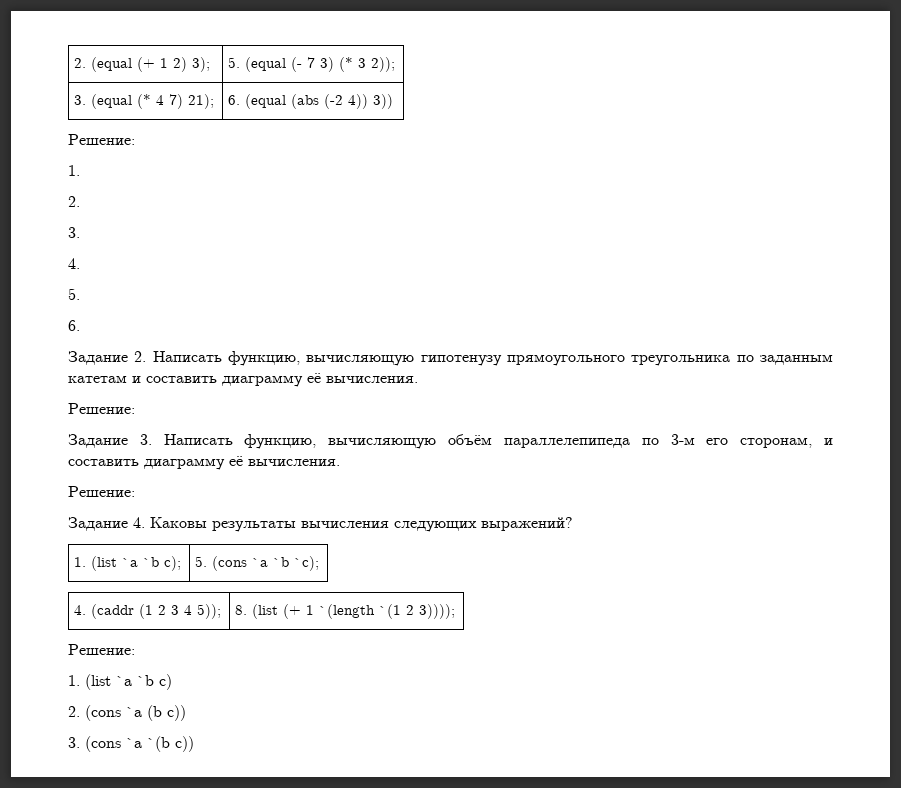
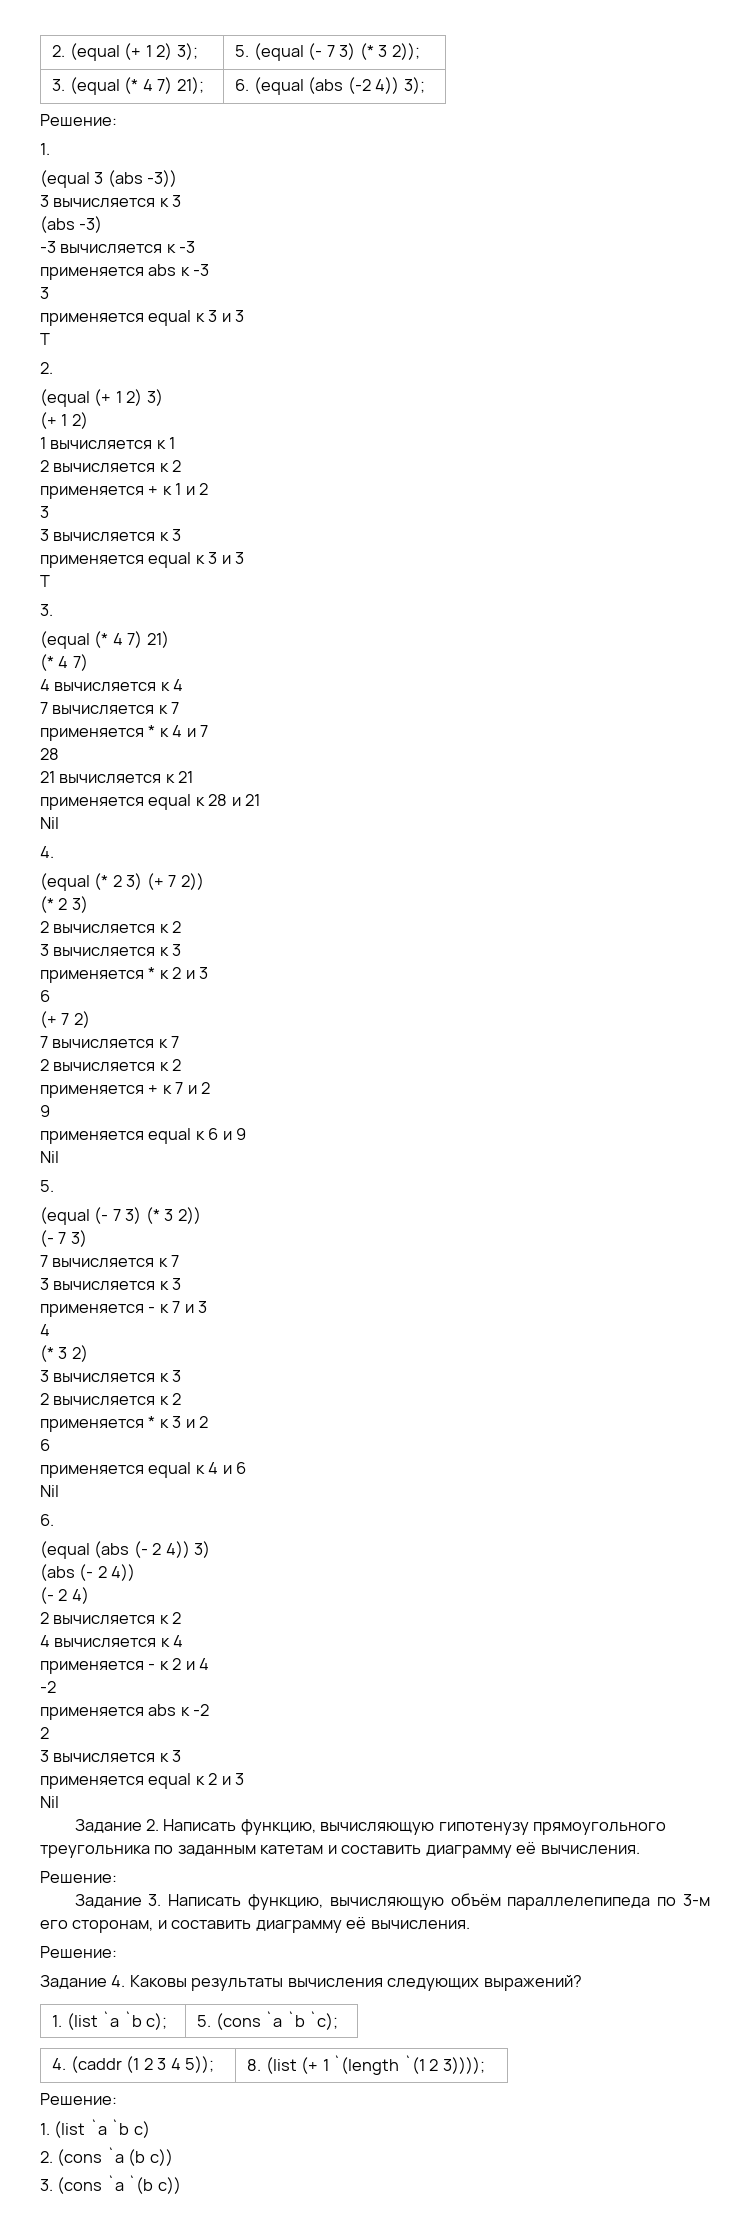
[373,94,394,109] 3)) -> [403,77,425,94] 3);
[68,196,80,207] [68,227,80,238] [68,258,80,269] [68,288,80,300] [68,320,80,331] 2. // 3. // 4. // 5. // 6. -> [40,170,178,188] [40,195,182,208] [40,216,103,233] [40,241,196,254] [40,264,210,280] [40,287,49,299] [40,310,245,326] [40,333,50,345] [40,362,53,374] [40,389,163,407] [40,412,88,429] [40,437,176,450] [40,460,182,473] [40,483,209,499] [40,506,49,518] [40,529,182,542] [40,552,245,568] [40,575,50,587] [40,604,53,616] [40,631,169,649] [40,654,88,671] [40,679,184,692] [40,702,180,715] [40,725,209,741] [40,748,59,760] [40,771,194,784] [40,794,261,810] [40,817,59,829] [40,846,54,858] [40,873,204,891] [40,896,88,913] [40,921,182,934] [40,944,182,957] [40,967,209,983] [40,990,50,1002] [40,1011,90,1028] [40,1036,180,1049] [40,1059,182,1072] [40,1082,211,1098] [40,1105,50,1117] [40,1128,247,1144] [40,1151,59,1163] [40,1180,54,1192] [40,1207,201,1225] [40,1230,87,1247] [40,1255,180,1268] [40,1278,182,1291] [40,1301,208,1317] [40,1324,50,1336] [40,1345,88,1362] [40,1370,182,1383] [40,1393,182,1406] [40,1416,209,1432] [40,1439,50,1451] [40,1462,247,1478] [40,1485,59,1497] [40,1514,54,1526] [40,1541,211,1559] [40,1564,136,1581] [40,1587,89,1604] [40,1612,182,1625] [40,1635,184,1648] [40,1658,210,1674] [40,1681,56,1693] [40,1704,210,1720] [40,1727,49,1739] [40,1750,182,1763] [40,1773,245,1789] [40,1796,59,1808] (equal 3 (abs -3)) // 3 вычисляется к 3 // (abs -3) // -3 вычисляется к -3 // применяется abs к -3 // 3 // применяется equal к 3 и 3 // T // 2. // (equal (+ 1 2) 3) // (+ 1 2) // 1 вычисляется к 1 // 2 вычисляется к 2 // применяется + к 1 и 2 // 3 // 3 вычисляется к 3 // применяется equal к 3 и 3 // T // 3. // (equal (* 4 7) 21) // (* 4 7) // 4 вычисляется к 4 // 7 вычисляется к 7 // применяется * к 4 и 7 // 28 // 21 вычисляется к 21 // применяется equal к 28 и 21 // Nil // 4. // (equal (* 2 3) (+ 7 2)) // (* 2 3) // 2 вычисляется к 2 // 3 вычисляется к 3 // применяется * к 2 и 3 // 6 // (+ 7 2) // 7 вычисляется к 7 // 2 вычисляется к 2 // применяется + к 7 и 2 // 9 // применяется equal к 6 и 9 // Nil // 5. // (equal (- 7 3) (* 3 2)) // (- 7 3) // 7 вычисляется к 7 // 3 вычисляется к 3 // применяется - к 7 и 3 // 4 // (* 3 2) // 3 вычисляется к 3 // 2 вычисляется к 2 // применяется * к 3 и 2 // 6 // применяется equal к 4 и 6 // Nil // 6. // (equal (abs (- 2 4)) 3) // (abs (- 2 4)) // (- 2 4) // 2 вычисляется к 2 // 4 вычисляется к 4 // применяется - к 2 и 4 // -2 // применяется abs к -2 // 2 // 3 вычисляется к 3 // применяется equal к 2 и 3 // Nil

